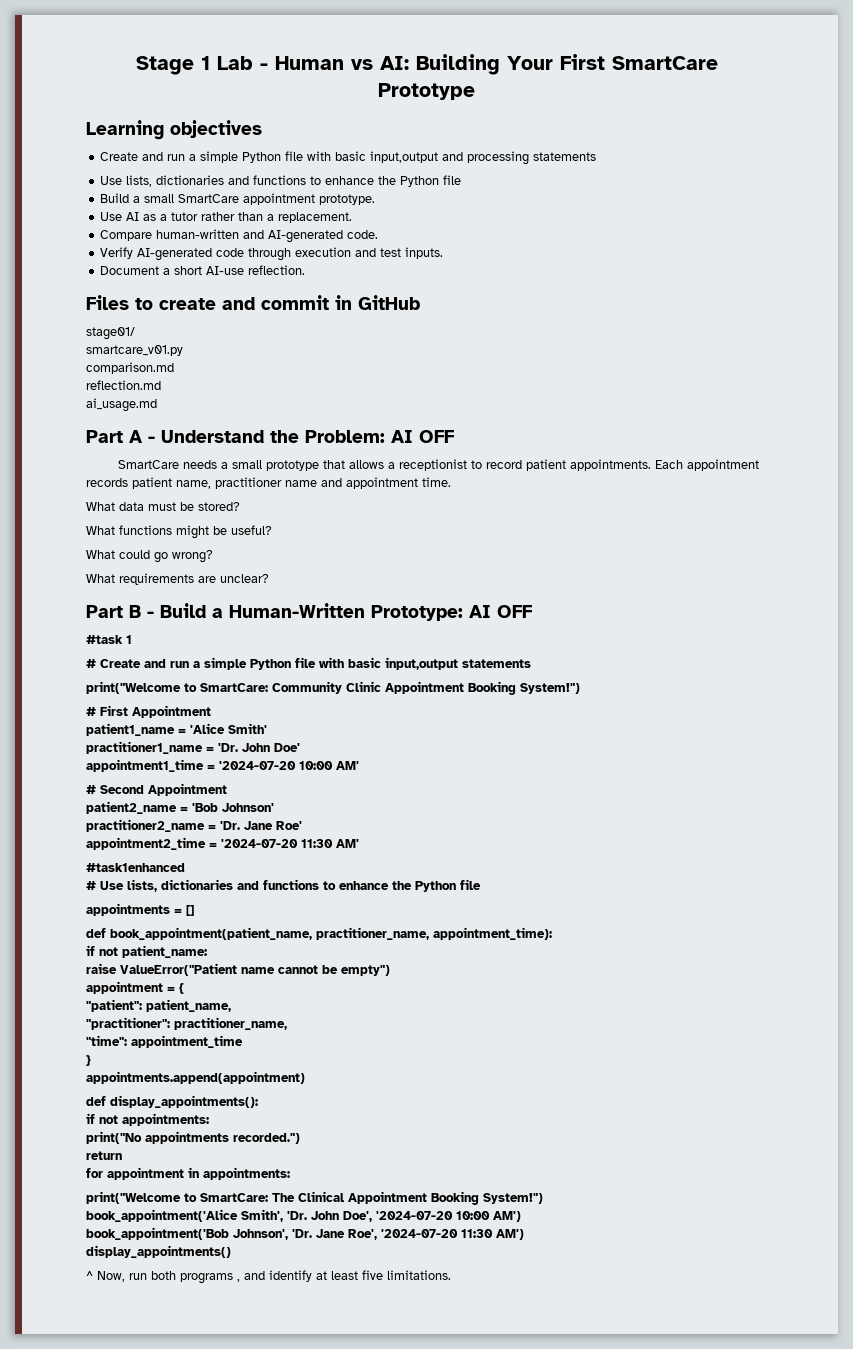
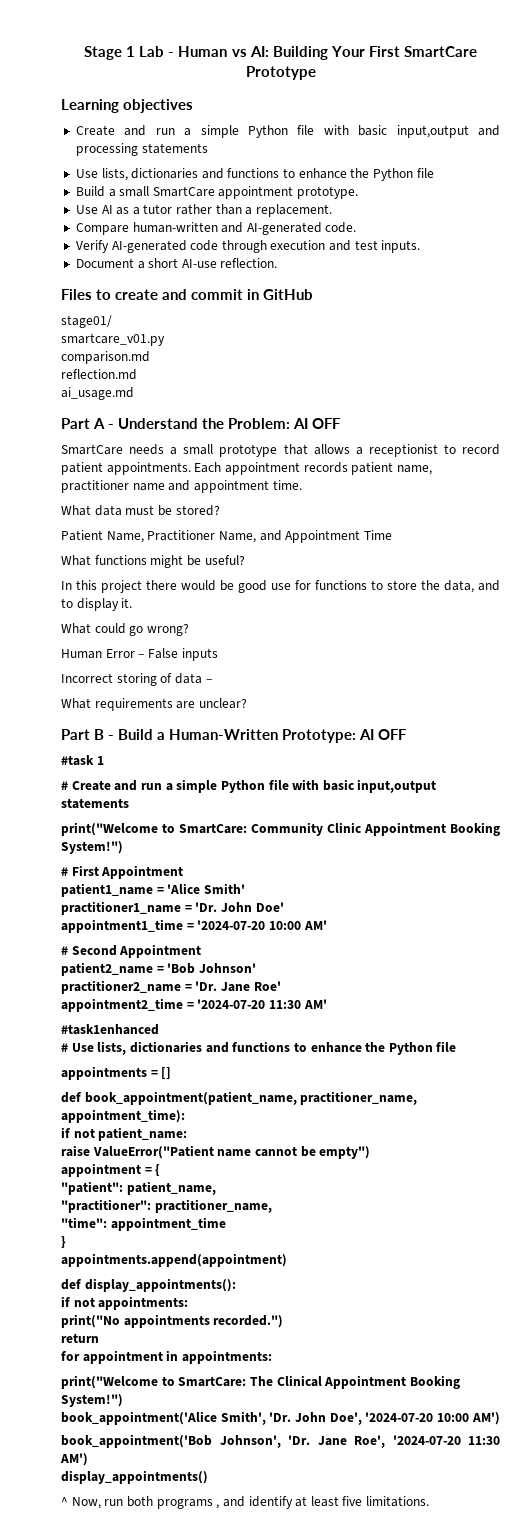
(240, 506) none -> [61,530,392,543] // Patient Name, Practitioner Name, and Appointment Time
[86,550,213,563] What could go wrong? -> [61,580,500,593] [61,598,133,611] [61,623,189,636] [61,648,218,661] [61,673,212,686] In this project there would be good use for functions to store the data, and to display it. // What could go wrong? // Human Error – False inputs // Incorrect storing of data –

